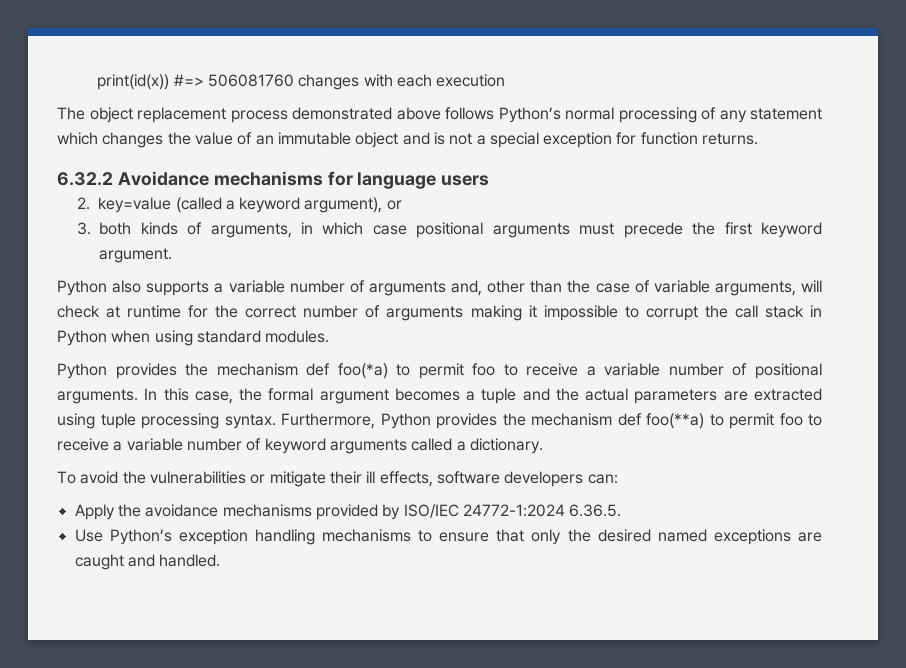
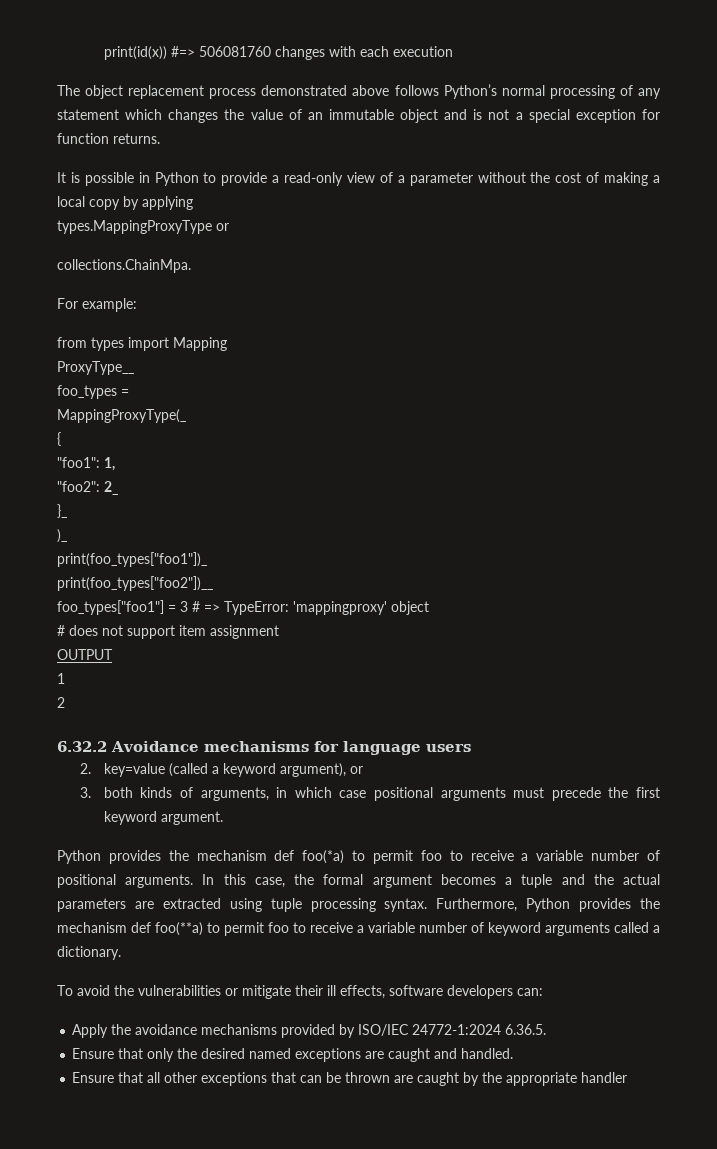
(759, 139) none -> [57,172,661,186] [57,196,193,210] [57,220,229,234] [57,259,191,273] [57,298,137,312] [57,337,227,351] [57,361,134,375] [57,385,129,399] [57,409,186,423] [57,432,61,446] [57,457,115,471] [57,481,119,495] [57,504,67,518] [57,529,67,543] [57,552,207,567] [57,576,213,591] [57,600,429,615] [57,625,279,639] [57,649,113,660] [57,673,65,684] [57,697,65,708] // It is possible in Python to provide a read-only view of a parameter without the cost of making a local copy by applying // types.MappingProxyType or // collections.ChainMpa. // For example: // from types import Mapping // ProxyType__ // foo_types = // MappingProxyType(_ // { // "foo1": 1, // "foo2": 2_ // }_ // )_ // print(foo_types["foo1"])_ // print(foo_types["foo2"])__ // foo_types["foo1"] = 3 # => TypeError: 'mappingproxy' object // # does not support item assignment // OUTPUT // 1 // 2
[57,280,822,296] [57,305,822,321] [57,330,330,346] // Python also supports a variable number of arguments and, other than the case of variable arguments, will check at runtime for the correct number of arguments making it impossible to corrupt the call stack in Python when using standard modules. -> (223, 818) none
[74,529,490,545] Use Python’s exception handling mechanisms to ensure -> [72,1048,115,1059] Ensure
(221, 560) none -> [72,1072,628,1086] // Ensure that all other exceptions that can be thrown are caught by the appropriate handler

